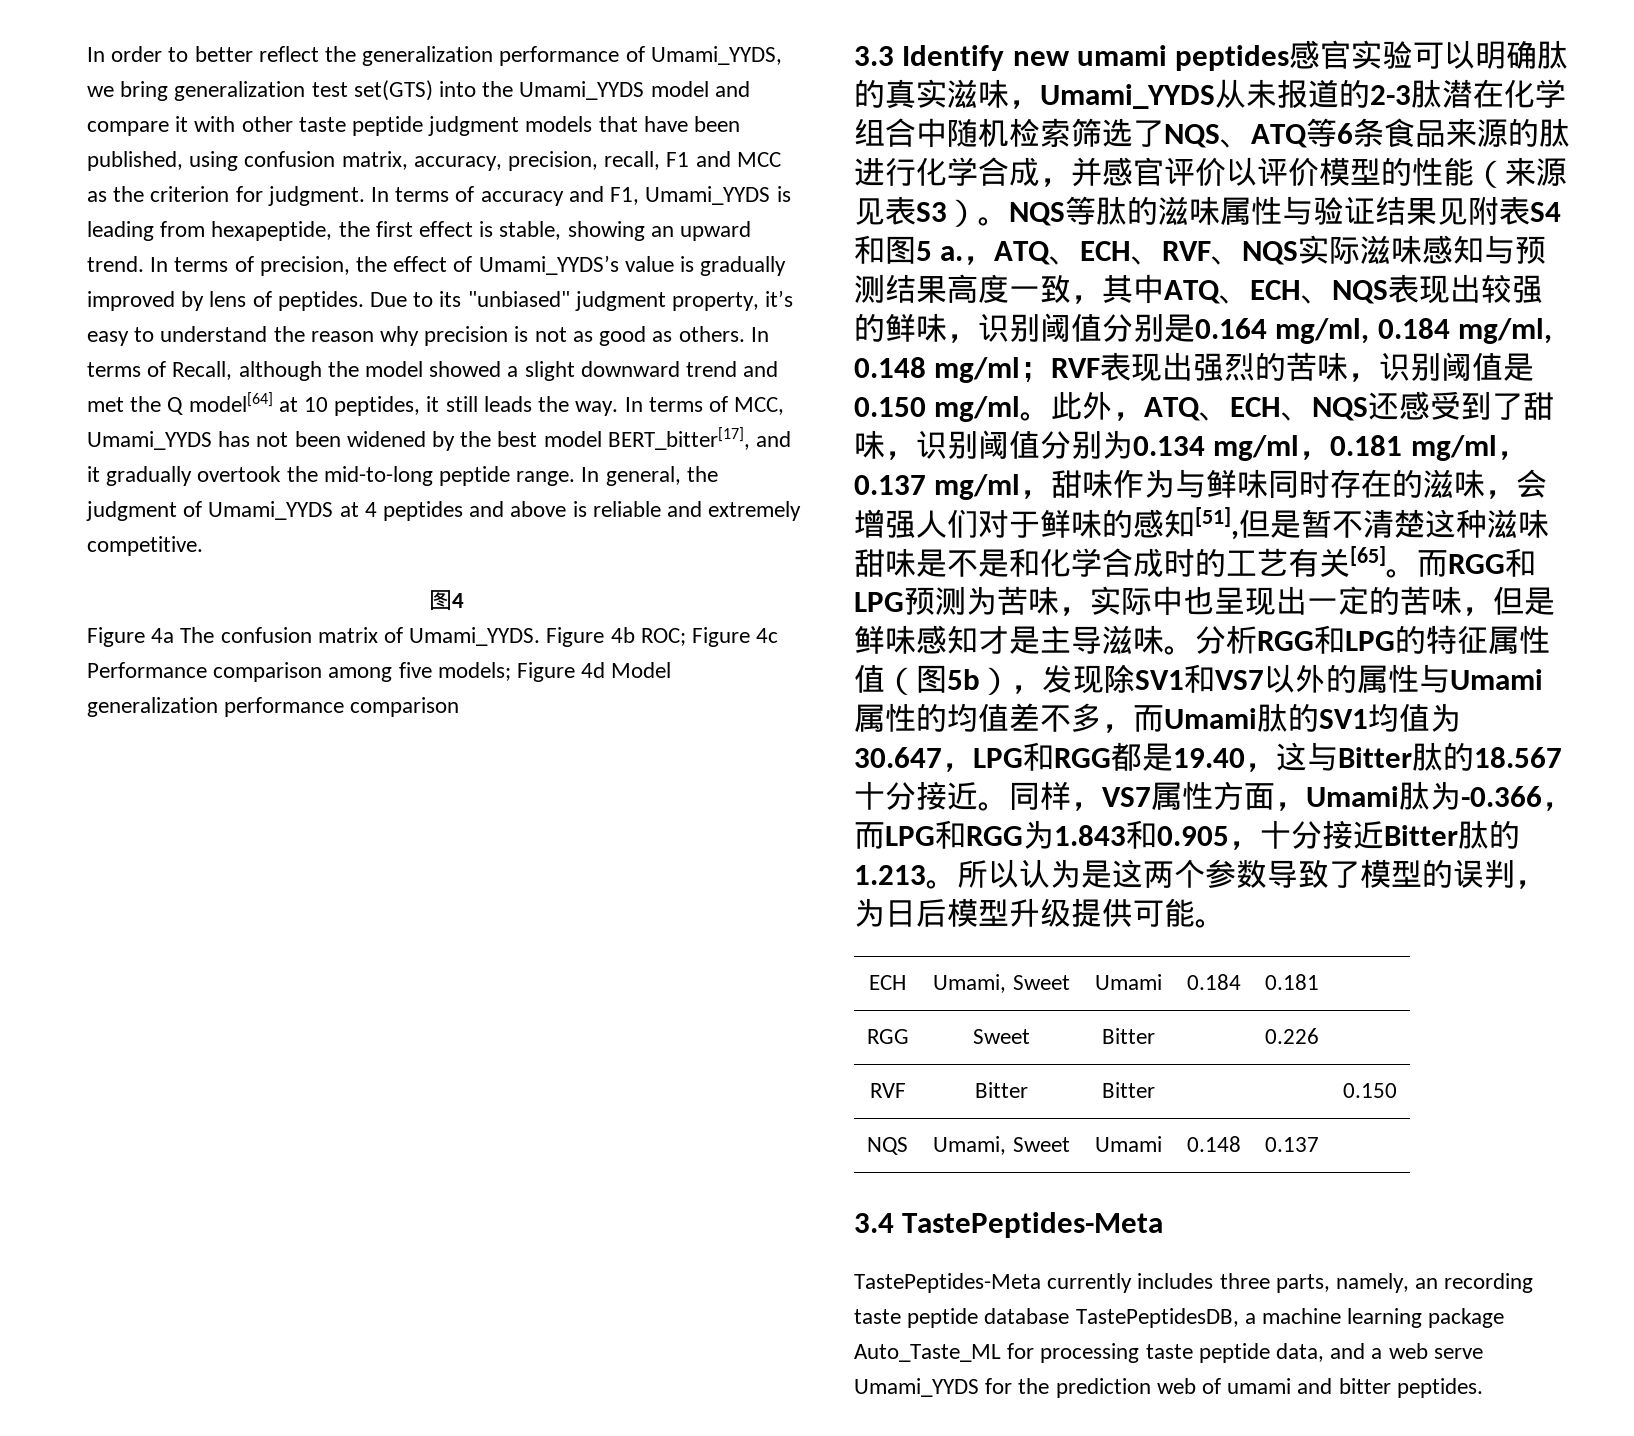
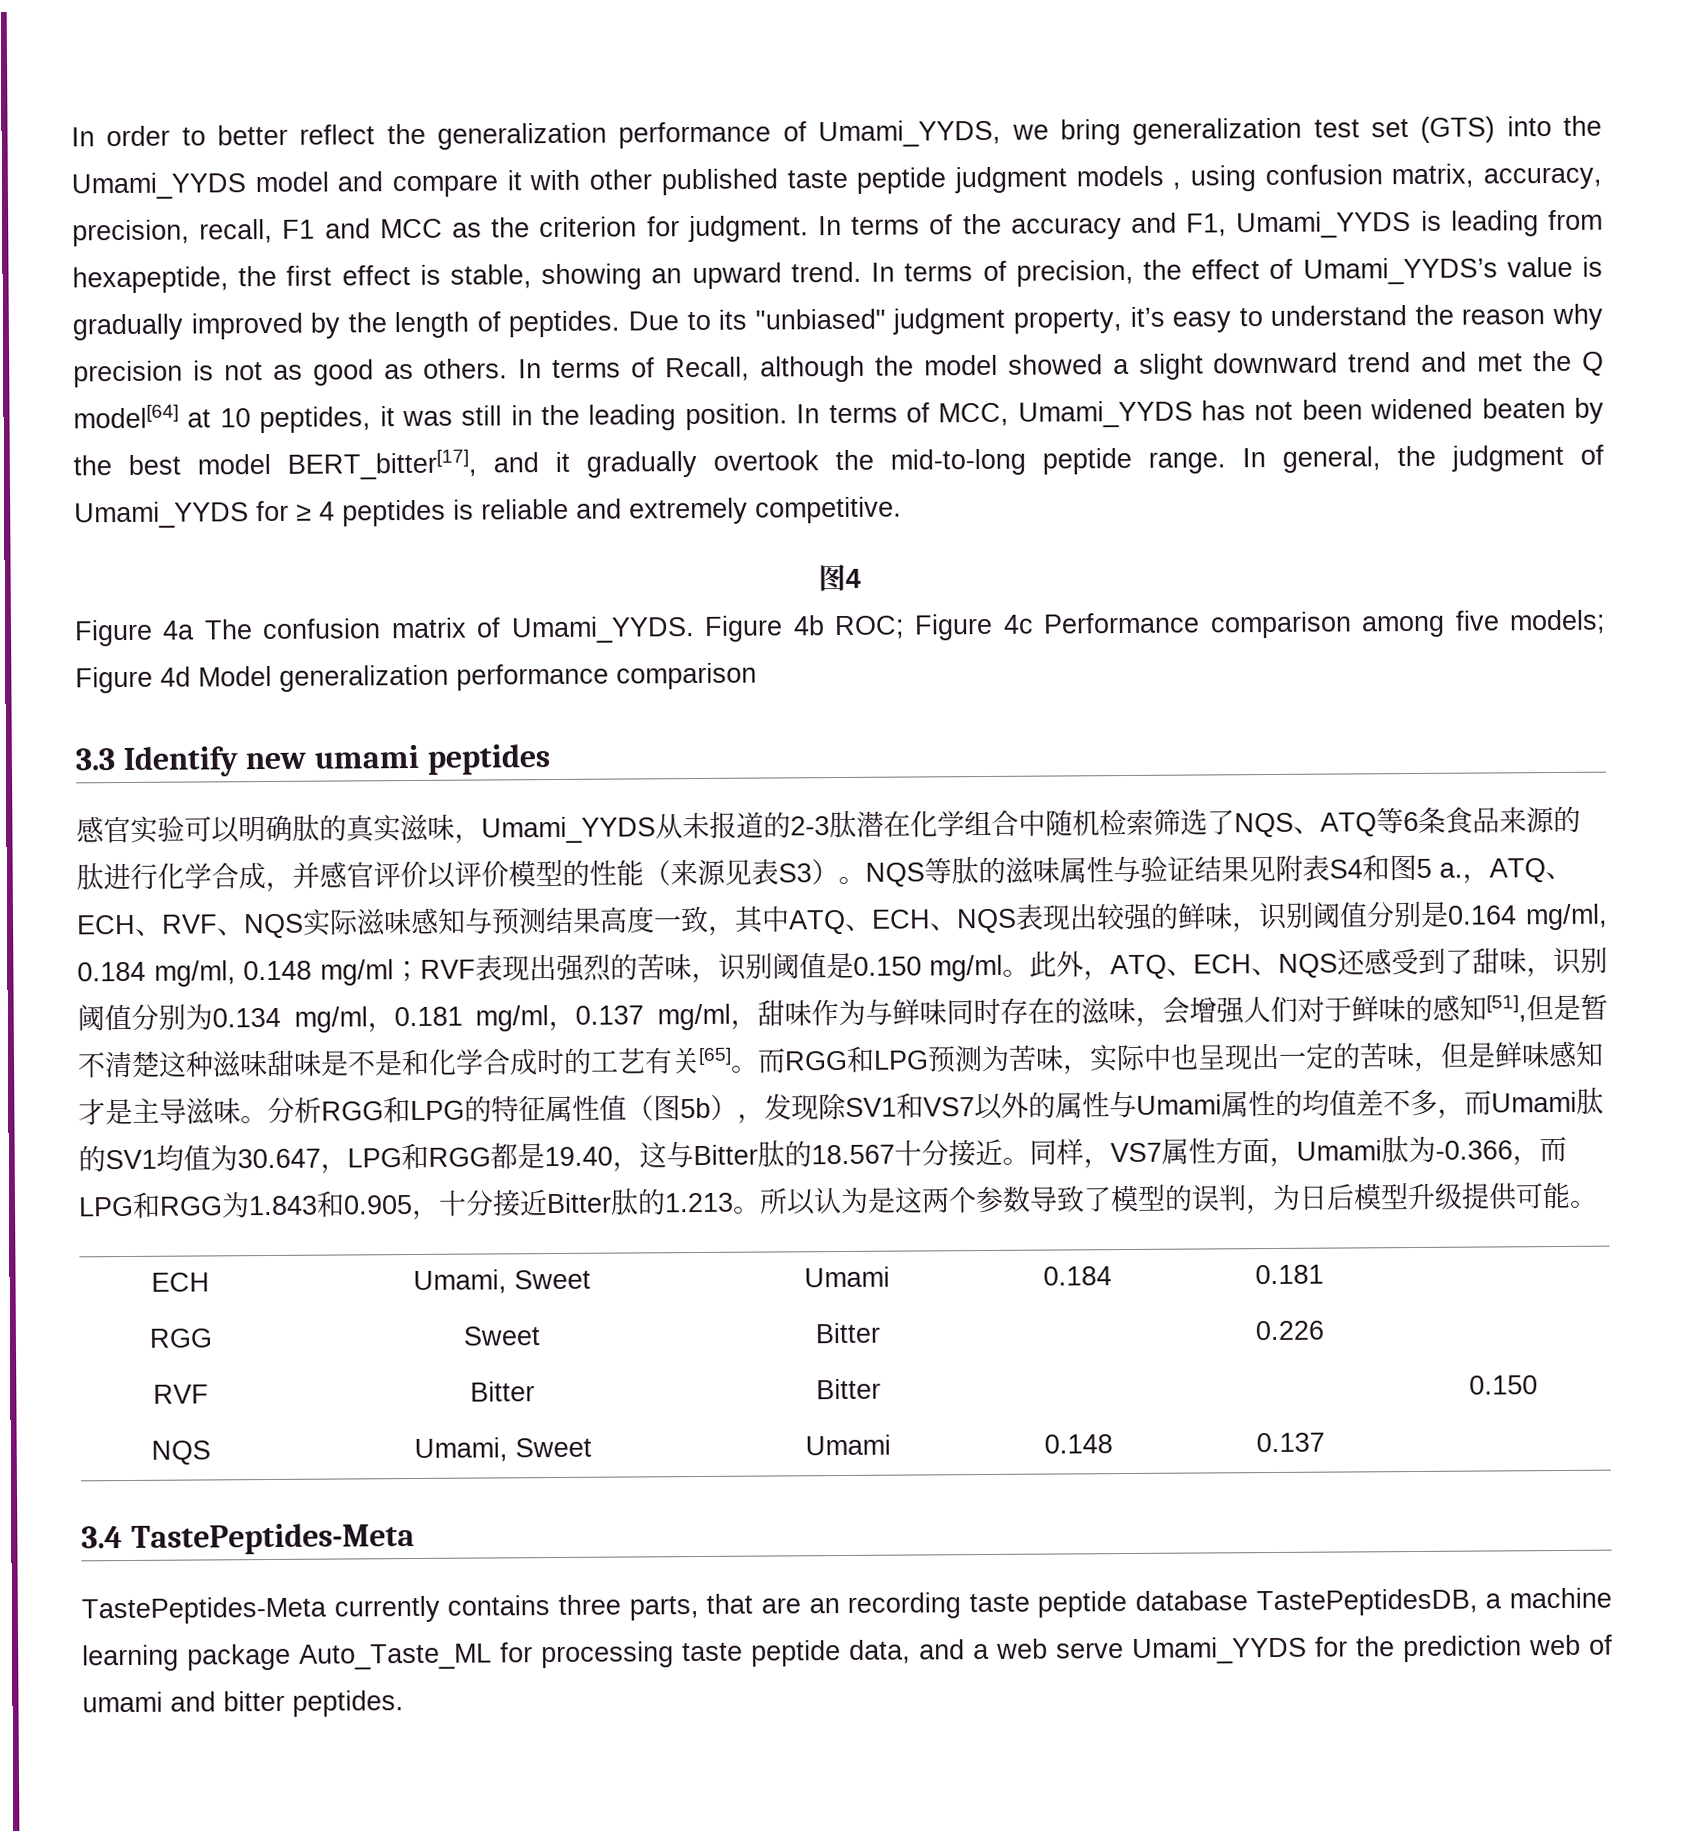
[353,80,433,101] set(GTS) -> [1370,116,1496,143] set (GTS)
(293, 124) none -> [660,168,778,196] published
[598,116,741,132] [87,151,183,171] that have been published, -> [1172,182,1182,190] ,
(475, 194) none -> [962,213,1002,235] the
[209,291,247,307] lens -> [347,311,470,339] the length
[445,396,619,416] still leads the way. -> [401,403,788,431] was still in the leading position.
(426, 439) none -> [1481,397,1566,419] beaten
[339,501,567,521] at 4 peptides and above -> [256,499,446,527] for ≥ 4 peptides
(1290, 58) none -> (551, 759) //
[1137,1273,1214,1289] includes -> [447,1595,551,1616] contains
[1336,1273,1410,1293] namely, -> [706,1593,801,1614] that are

